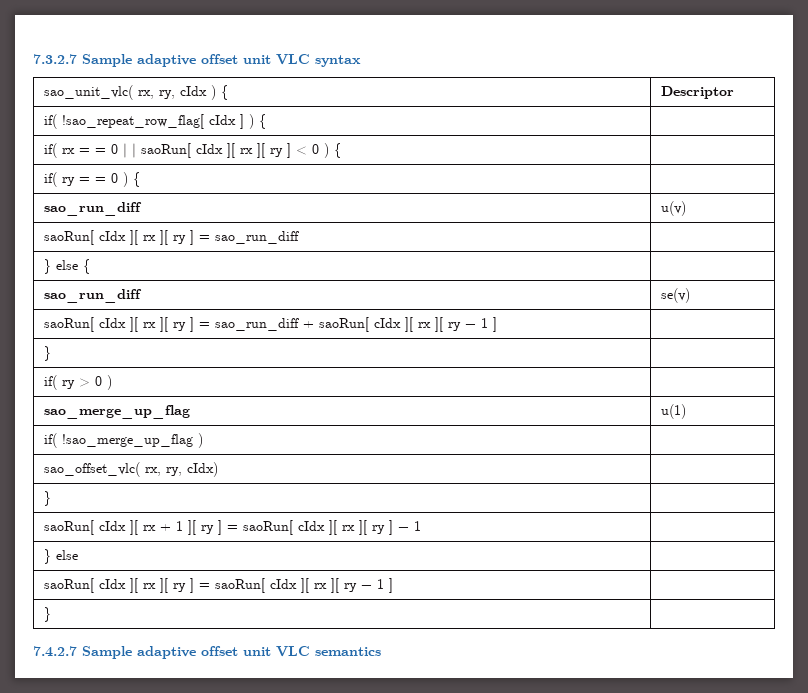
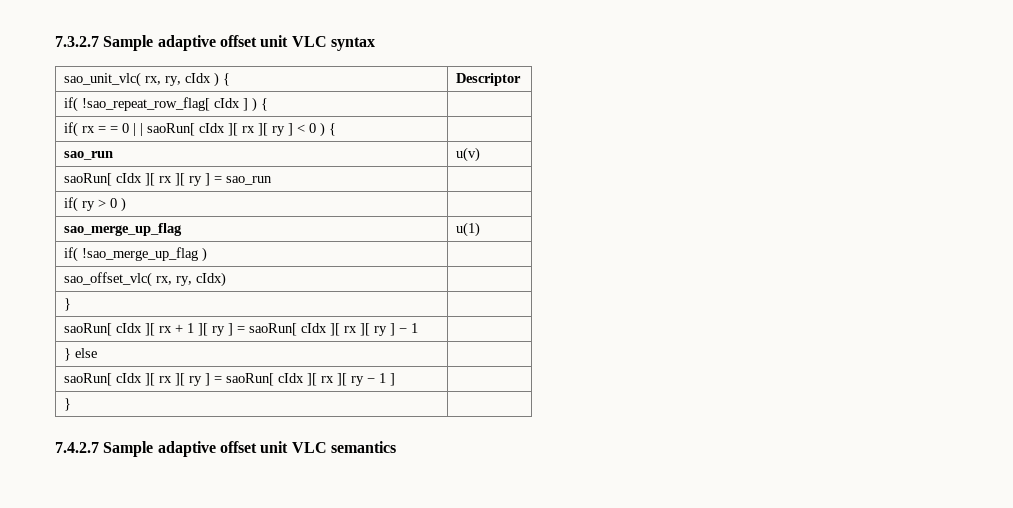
[43,172,140,187] [43,202,142,216] if( ry = = 0 ) { | // sao_run_diff -> [64,151,114,160] sao_run
[214,231,299,244] [43,259,90,274] [43,289,142,303] [660,288,690,303] [43,317,497,332] [43,346,51,361] sao_run_diff | // } else { | // sao_run_diff | se(v) // saoRun[ cIdx ][ rx ][ ry ] = sao_run_diff + saoRun[ cIdx ][ rx ][ ry − 1 ] | // } -> [226,176,273,185] sao_run

